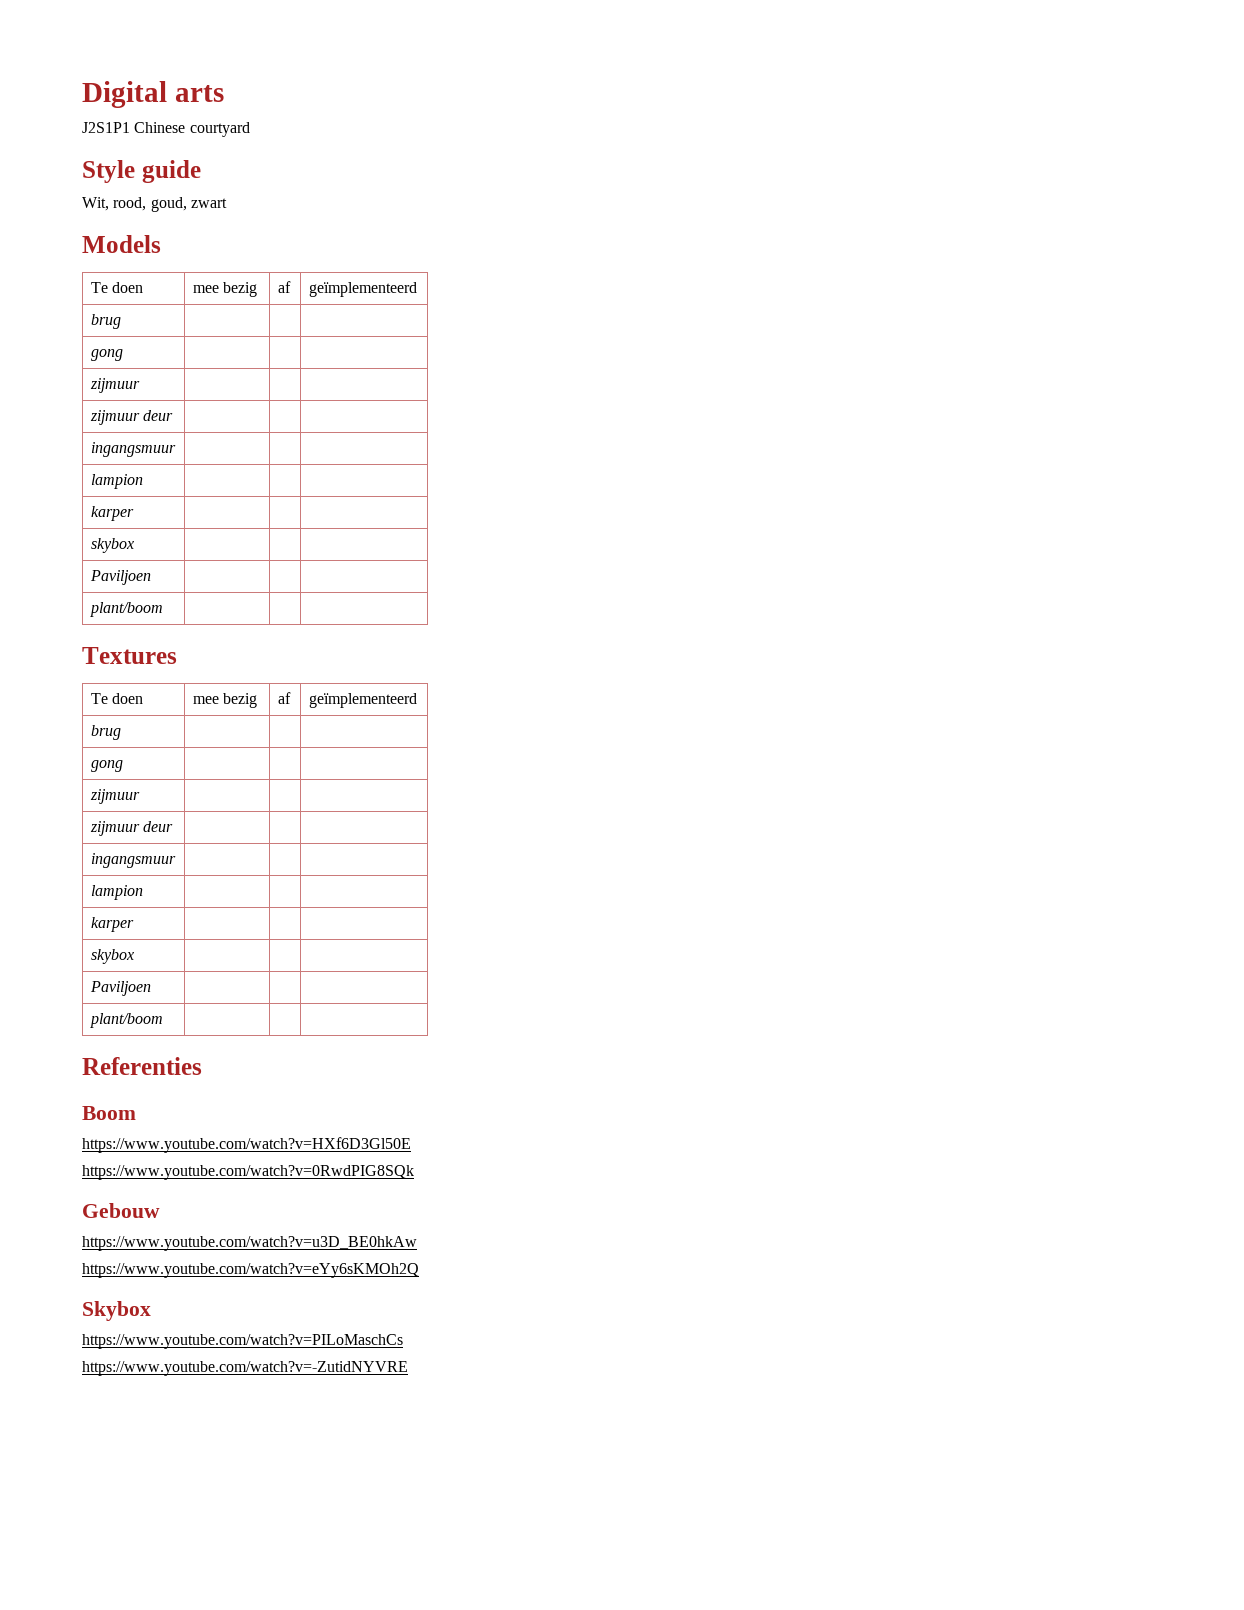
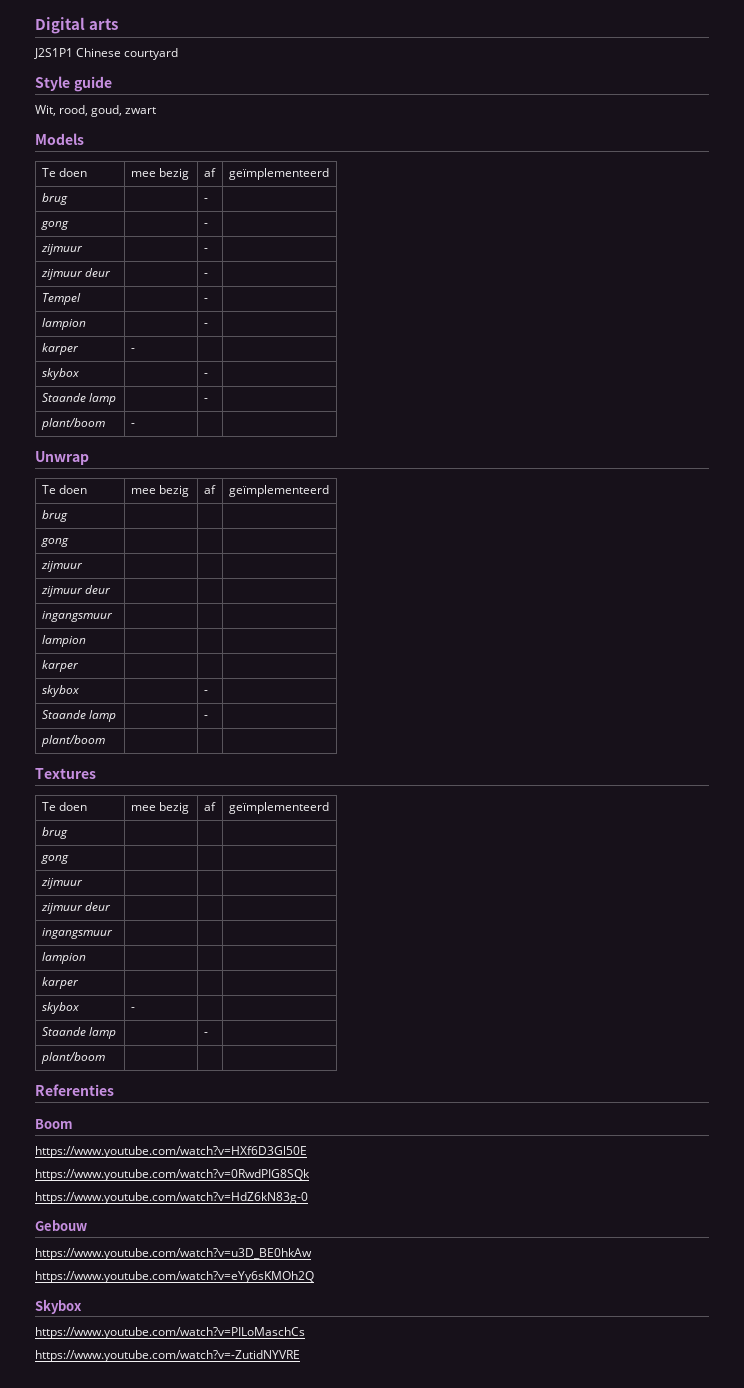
[90,314,121,329] [90,349,123,361] [89,378,140,393] [89,410,174,425] [90,442,176,457] [90,474,143,489] [90,506,134,521] [90,538,134,553] [89,570,151,585] // brug | | | // gong | | | // zijmuur | | | // zijmuur deur | | | // ingangsmuur | | | // lampion | | | // karper | | | // skybox | | | // Paviljoen | | -> [41,193,68,205] [203,198,208,202] [40,221,69,230] [203,223,208,227] [40,244,83,255] [203,248,208,252] [40,268,111,280] [203,273,208,277] [41,293,81,305] [203,298,208,302] [41,318,86,330] [203,323,208,327] [41,343,79,355] [130,348,135,352] [41,368,80,380] [203,373,208,377] [41,393,116,405] [203,398,208,402] [40,418,105,430] [130,423,135,427] [35,451,89,465] [41,485,87,494] [130,485,189,497] [203,485,216,494] [228,485,329,497] [41,510,68,522] [40,538,69,547] [40,561,83,572] [40,585,111,597] [41,611,113,622] [41,635,86,647] [41,660,79,672] [41,685,80,697] [203,690,208,694] [41,710,116,722] [203,715,208,719] // brug | | - | // gong | | - | // zijmuur | | - | // zijmuur deur | | - | // Tempel | | - | // lampion | | - | // karper | - | | // skybox | | - | // Staande lamp | | - | // plant/boom | - | | // Unwrap // Te doen | mee bezig | af | geïmplementeerd // brug | | | // gong | | | // zijmuur | | | // zijmuur deur | | | // ingangsmuur | | | // lampion | | | // karper | | | // skybox | | - | // Staande lamp | | -
[89,981,151,996] | | // Paviljoen | | -> [130,1007,135,1011] [41,1027,116,1039] [203,1032,208,1036] - | | // Staande lamp | | -
(414, 1172) none -> [35,1192,308,1204] // https://www.youtube.com/watch?v=HdZ6kN83g-0

